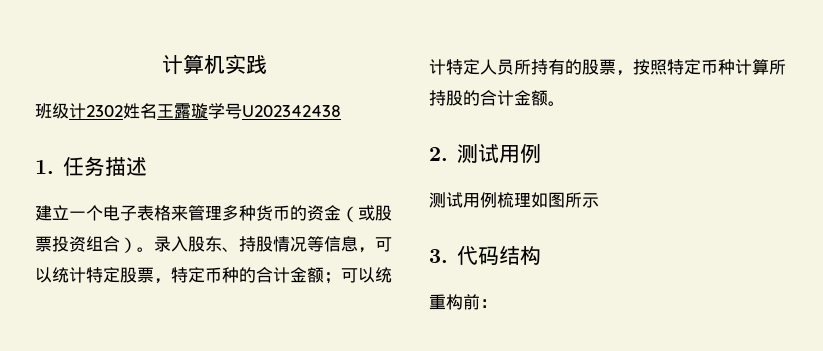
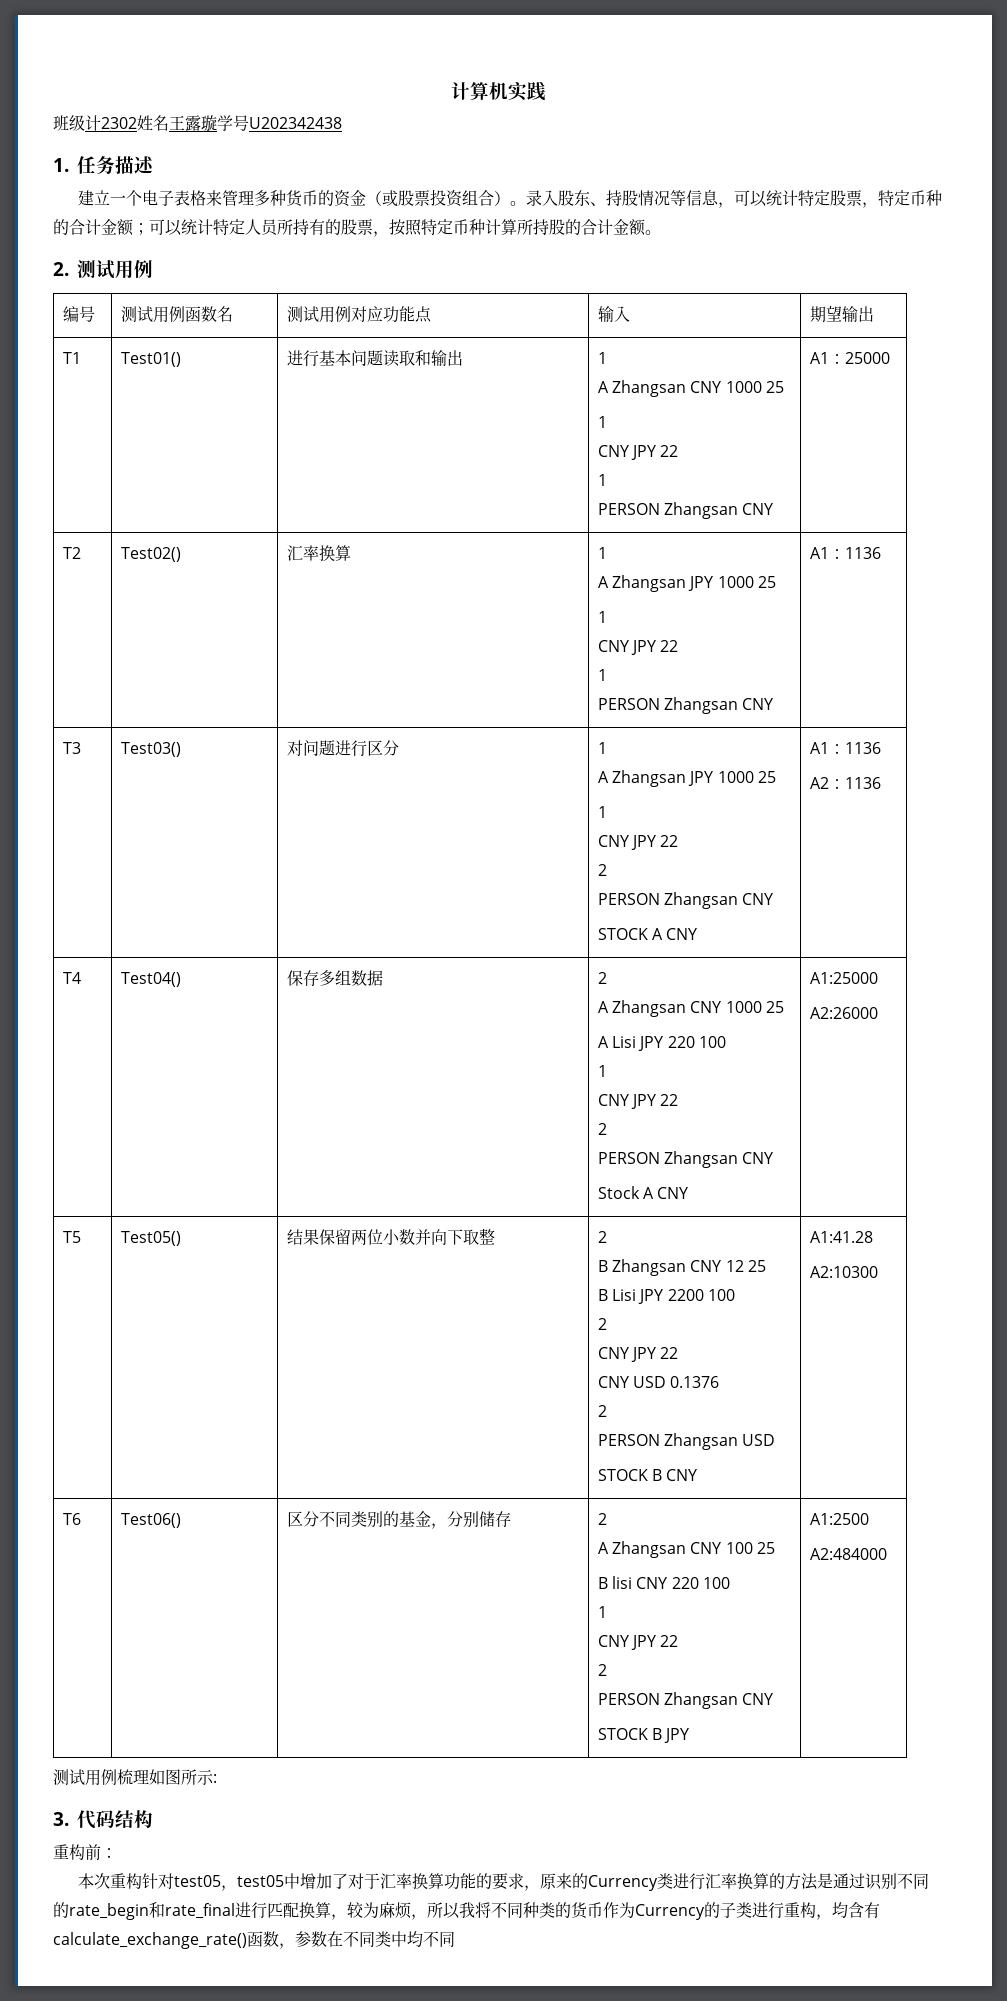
(542, 154) none -> [62,306,95,322] [120,306,233,323] [286,306,432,323] [597,306,630,322] [809,305,874,322] [62,352,81,364] [120,352,181,367] [286,350,463,367] [597,352,607,364] [597,380,784,397] [597,416,607,428] [597,445,679,460] [597,474,607,486] [597,502,774,519] [809,352,890,364] [62,547,81,559] [120,547,181,562] [286,545,351,562] [597,547,607,559] [597,575,776,592] [597,611,607,623] [597,640,679,655] [597,669,607,681] [597,697,774,714] [809,547,881,559] [62,742,81,754] [120,742,181,757] [286,740,399,757] [597,742,607,754] [597,770,776,787] [597,806,607,818] [597,835,679,850] [597,864,607,876] [597,892,774,909] [597,928,698,940] [809,742,881,754] [809,777,881,789] [62,972,81,984] [120,972,181,987] [286,970,383,986] [597,972,607,984] [597,1000,784,1017] [597,1036,726,1051] [597,1065,607,1077] [597,1094,679,1109] [597,1123,607,1135] [597,1151,774,1168] [597,1186,689,1199] [809,972,878,984] [809,1007,878,1019] [62,1231,81,1243] [120,1231,181,1246] [286,1228,495,1245] [597,1231,607,1243] [597,1259,766,1276] [597,1289,735,1304] [597,1318,607,1330] [597,1347,679,1362] [597,1376,720,1388] [597,1405,607,1417] [597,1433,776,1450] [597,1469,698,1481] [809,1231,873,1243] [809,1266,878,1278] [62,1513,81,1525] [120,1513,181,1528] [286,1511,511,1529] [597,1513,607,1525] [597,1541,775,1558] [597,1576,730,1589] [597,1606,607,1618] [597,1635,679,1650] [597,1664,607,1676] [597,1692,774,1709] [597,1728,690,1743] [809,1513,869,1525] [809,1548,887,1560] // 编号 | 测试用例函数名 | 测试用例对应功能点 | 输入 | 期望输出 // T1 | Test01() | 进行基本问题读取和输出 | 1 // A Zhangsan CNY 1000 25 // 1 // CNY JPY 22 // 1 // PERSON Zhangsan CNY | A1：25000 // T2 | Test02() | 汇率换算 | 1 // A Zhangsan JPY 1000 25 // 1 // CNY JPY 22 // 1 // PERSON Zhangsan CNY | A1：1136 // T3 | Test03() | 对问题进行区分 | 1 // A Zhangsan JPY 1000 25 // 1 // CNY JPY 22 // 2 // PERSON Zhangsan CNY // STOCK A CNY | A1：1136 // A2：1136 // T4 | Test04() | 保存多组数据 | 2 // A Zhangsan CNY 1000 25 // A Lisi JPY 220 100 // 1 // CNY JPY 22 // 2 // PERSON Zhangsan CNY // Stock A CNY | A1:25000 // A2:26000 // T5 | Test05() | 结果保留两位小数并向下取整 | 2 // B Zhangsan CNY 12 25 // B Lisi JPY 2200 100 // 2 // CNY JPY 22 // CNY USD 0.1376 // 2 // PERSON Zhangsan USD // STOCK B CNY | A1:41.28 // A2:10300 // T6 | Test06() | 区分不同类别的基金，分别储存 | 2 // A Zhangsan CNY 100 25 // B lisi CNY 220 100 // 1 // CNY JPY 22 // 2 // PERSON Zhangsan CNY // STOCK B JPY | A1:2500 // A2:484000
(599, 200) none -> [213,1774,217,1783] :
(497, 303) none -> [77,1873,929,1891] [53,1902,880,1920] [53,1931,455,1949] // 本次重构针对test05，test05中增加了对于汇率换算功能的要求，原来的Currency类进行汇率换算的方法是通过识别不同的rate_begin和rate_final进行匹配换算，较为麻烦，所以我将不同种类的货币作为Currency的子类进行重构，均含有calculate_exchange_rate()函数，参数在不同类中均不同

